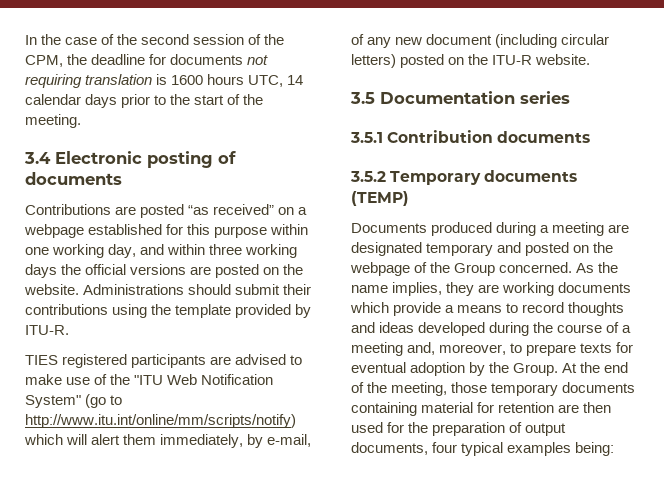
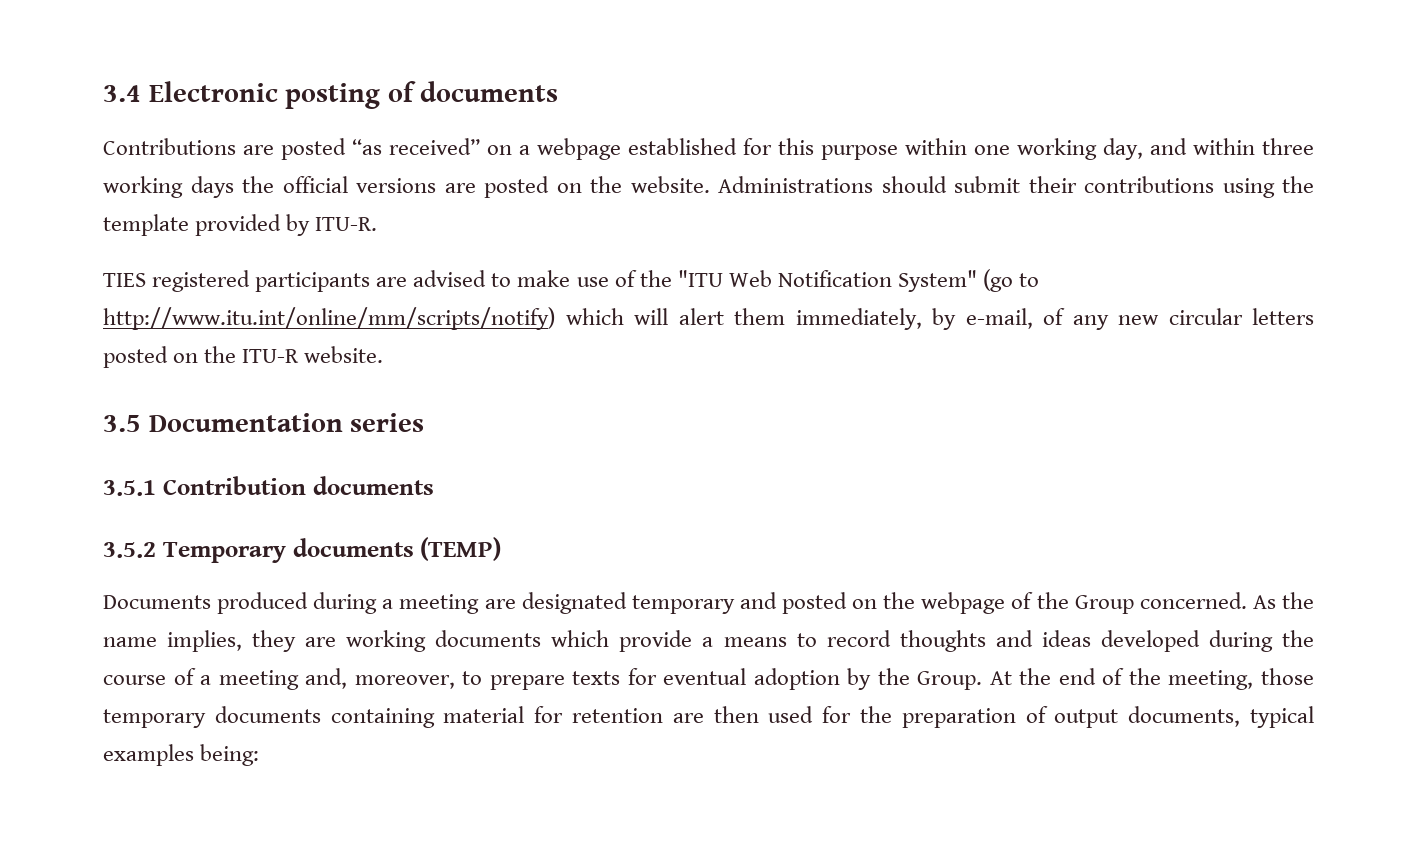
[25,34,285,45] [25,54,269,67] [25,74,304,88] [25,94,264,108] [25,114,81,128] In the case of the second session of the CPM, the deadline for documents not requiring translation is 1600 hours UTC, 14 calendar days prior to the start of the meeting. // -> (103, 93) none
[426,34,610,48] [351,54,396,68] document (including circular letters) -> [1168,308,1314,325] circular letters
[432,442,458,453] four -> (1241, 716) none

